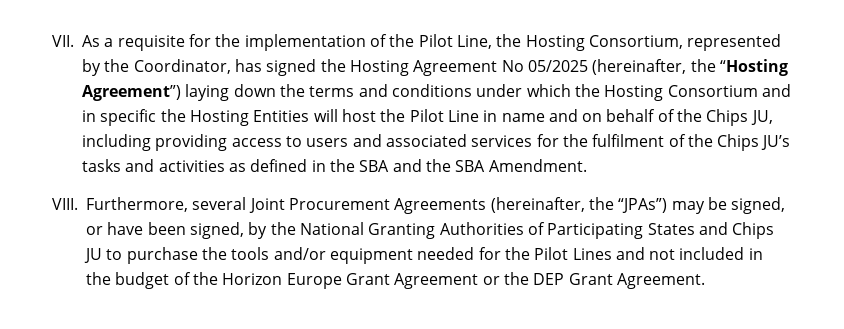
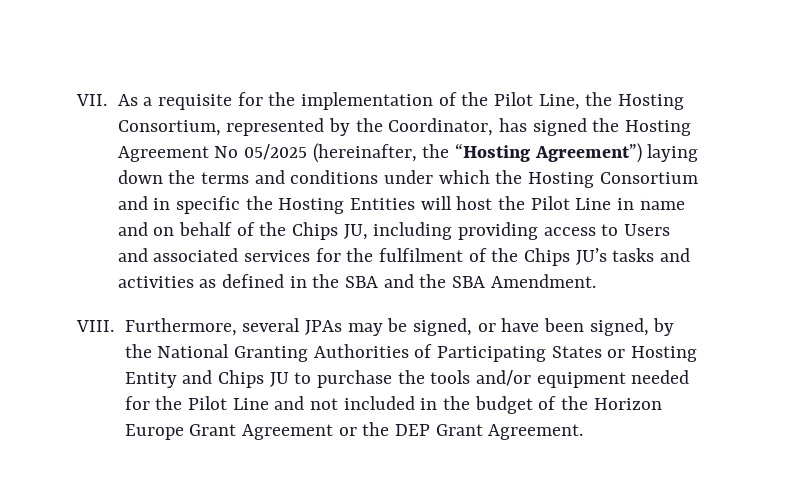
[306,138,349,147] users -> [623,224,670,236] Users
[248,197,668,214] Joint Procurement Agreements (hereinafter, the “JPAs”) -> [304,320,342,335] JPAs
(695, 229) none -> [607,346,697,362] [124,372,177,388] or Hosting Entity
[572,248,612,260] Lines -> [232,398,269,410] Line

